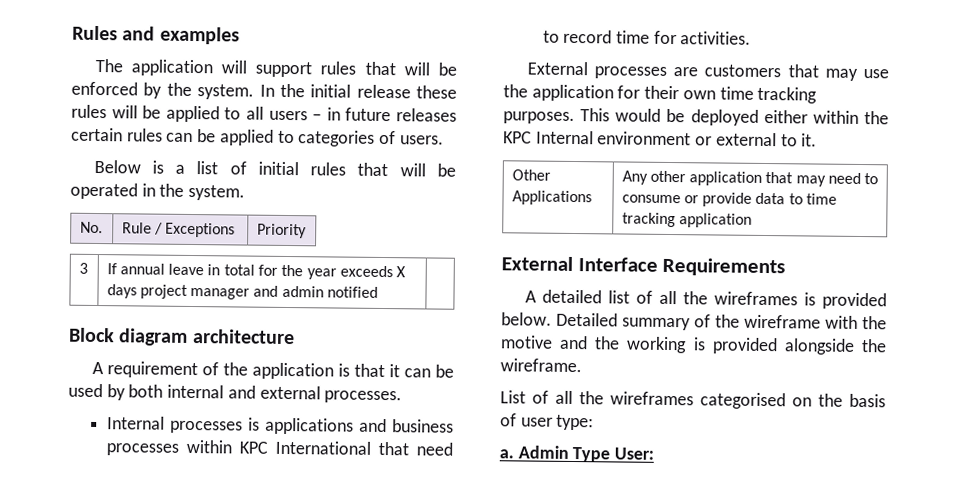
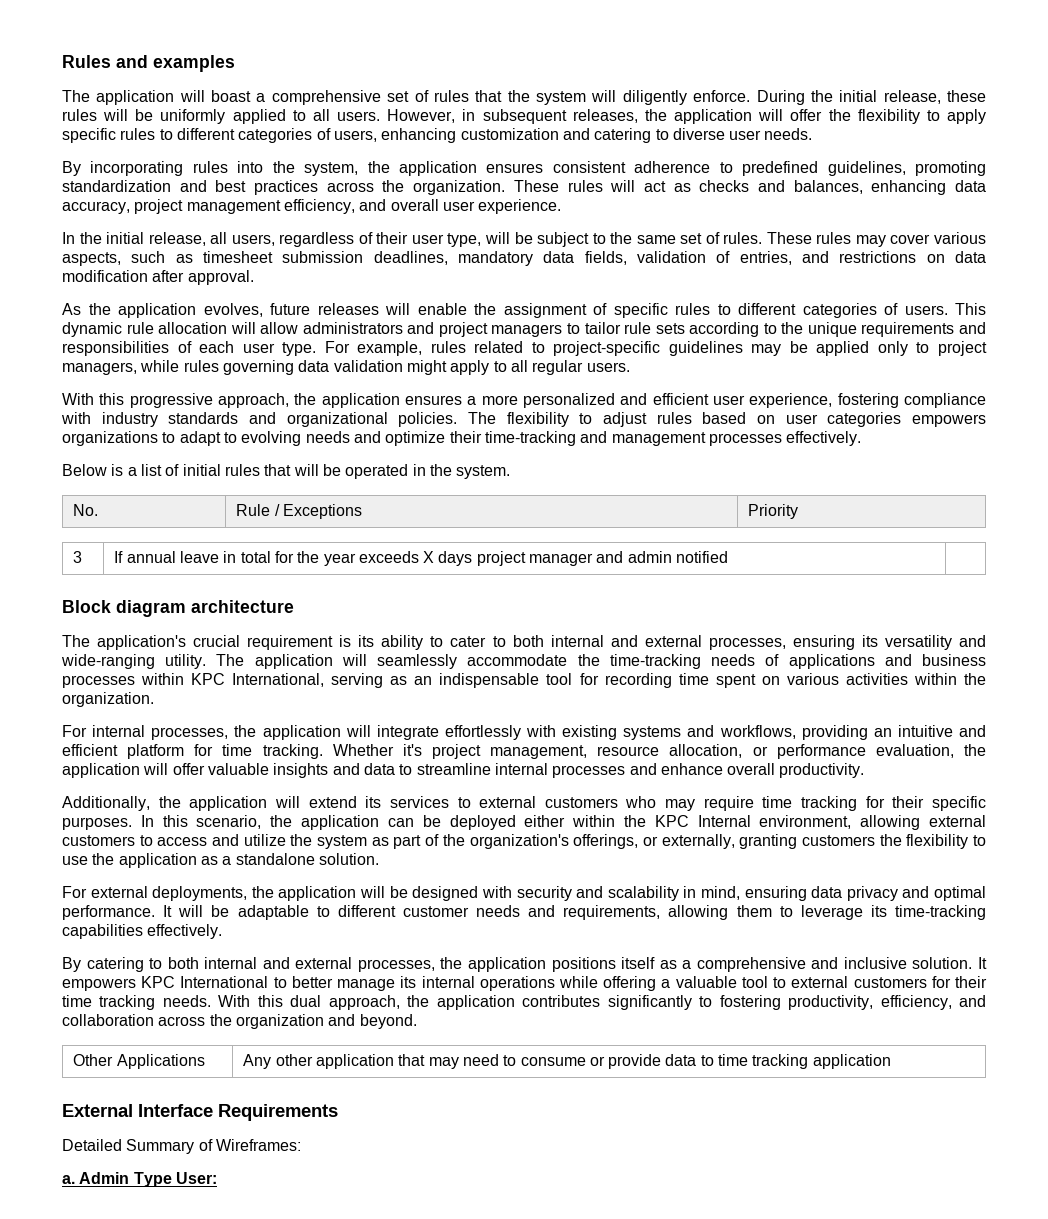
[255,61,458,78] [71,81,411,100] support rules that will be enforced by the system. In the initial release -> [211,90,941,105] boast a comprehensive set of rules that the system will diligently enforce. During the initial release,
(162, 112) none -> [160,109,226,124] uniformly
[268,107,457,122] [71,127,444,147] users – in future releases certain rules can be applied to categories of users. -> [337,109,986,124] [62,128,813,143] [62,161,987,176] [62,180,986,195] [62,199,562,214] [62,232,986,247] [62,251,987,266] [62,270,254,285] [62,303,986,318] [62,322,986,337] [62,341,987,356] [62,360,630,375] [62,393,987,408] [61,412,986,427] [62,431,862,446] users. However, in subsequent releases, the application will offer the flexibility to apply specific rules to different categories of users, enhancing customization and catering to diverse user needs. // By incorporating rules into the system, the application ensures consistent adherence to predefined guidelines, promoting standardization and best practices across the organization. These rules will act as checks and balances, enhancing data accuracy, project management efficiency, and overall user experience. // In the initial release, all users, regardless of their user type, will be subject to the same set of rules. These rules may cover various aspects, such as timesheet submission deadlines, mandatory data fields, validation of entries, and restrictions on data modification after approval. // As the application evolves, future releases will enable the assignment of specific rules to different categories of users. This dynamic rule allocation will allow administrators and project managers to tailor rule sets according to the unique requirements and responsibilities of each user type. For example, rules related to project-specific guidelines may be applied only to project managers, while rules governing data validation might apply to all regular users. // With this progressive approach, the application ensures a more personalized and efficient user experience, fostering compliance with industry standards and organizational policies. The flexibility to adjust rules based on user categories empowers organizations to adapt to evolving needs and optimize their time-tracking and management processes effectively.
[91,361,455,380] [68,383,403,404] [106,416,260,434] A requirement of the application is that it can be used by both internal and external processes. // Internal processes is -> [62,635,986,650] [61,654,780,669] The application's crucial requirement is its ability to cater to both internal and external processes, ensuring its versatility and wide-ranging utility. The application will seamlessly accommodate the time-tracking needs of
[274,440,453,456] [542,29,752,45] [526,61,889,81] [503,84,818,104] [503,108,662,124] International that need to record time for activities. // External processes are customers that may use the application for their own time tracking purposes. This would -> [232,673,986,688] [62,692,154,707] [62,725,986,740] [62,744,986,759] [62,763,865,778] [62,796,986,811] [62,815,414,830] International, serving as an indispensable tool for recording time spent on various activities within the organization. // For internal processes, the application will integrate effortlessly with existing systems and workflows, providing an intuitive and efficient platform for time tracking. Whether it's project management, resource allocation, or performance evaluation, the application will offer valuable insights and data to streamline internal processes and enhance overall productivity. // Additionally, the application will extend its services to external customers who may require time tracking for their specific purposes. In this scenario, the application can
[597,131,818,147] environment or external to it. -> [759,815,986,830] [62,834,987,849] [62,853,379,868] [62,886,986,901] [62,905,986,920] [62,924,223,939] [62,957,987,972] [62,976,987,991] [62,995,987,1010] [62,1014,417,1029] environment, allowing external customers to access and utilize the system as part of the organization's offerings, or externally, granting customers the flexibility to use the application as a standalone solution. // For external deployments, the application will be designed with security and scalability in mind, ensuring data privacy and optimal performance. It will be adaptable to different customer needs and requirements, allowing them to leverage its time-tracking capabilities effectively. // By catering to both internal and external processes, the application positions itself as a comprehensive and inclusive solution. It empowers KPC International to better manage its internal operations while offering a valuable tool to external customers for their time tracking needs. With this dual approach, the application contributes significantly to fostering productivity, efficiency, and collaboration across the organization and beyond.
[524,289,887,310] [501,312,887,331] [500,335,887,355] [500,358,582,373] [500,390,886,410] [500,413,595,431] A detailed list of all the wireframes is provided below. Detailed summary of the wireframe with the motive and the working is provided alongside the wireframe. // List of all the wireframes categorised on the basis of user type: -> [62,1139,301,1154] Detailed Summary of Wireframes:

